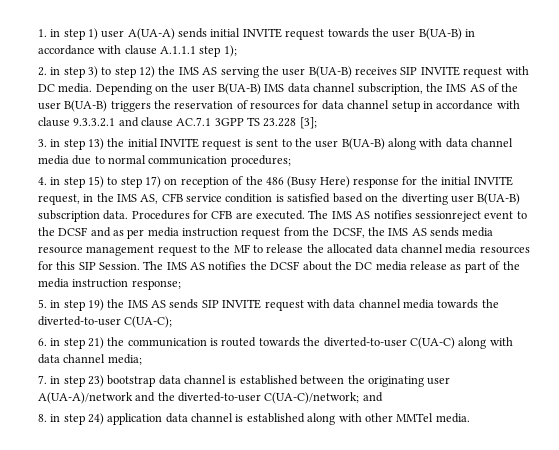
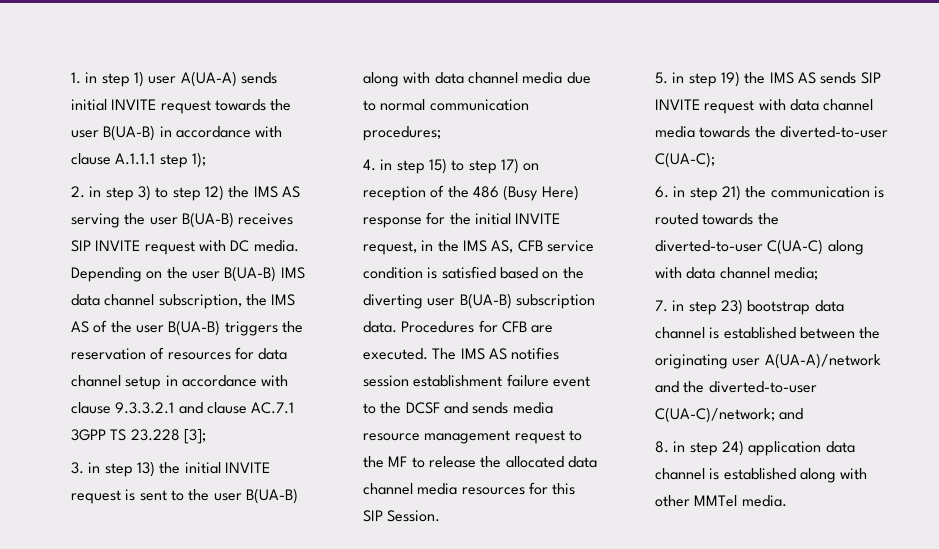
[414,211,481,222] sessionreject -> [363,374,549,387] session establishment failure
[112,227,427,239] as per media instruction request from the DCSF, the IMS AS -> (469, 408) none
[143,261,520,273] [37,278,181,290] The IMS AS notifies the DCSF about the DC media release as part of the media instruction response; -> (441, 516) none

